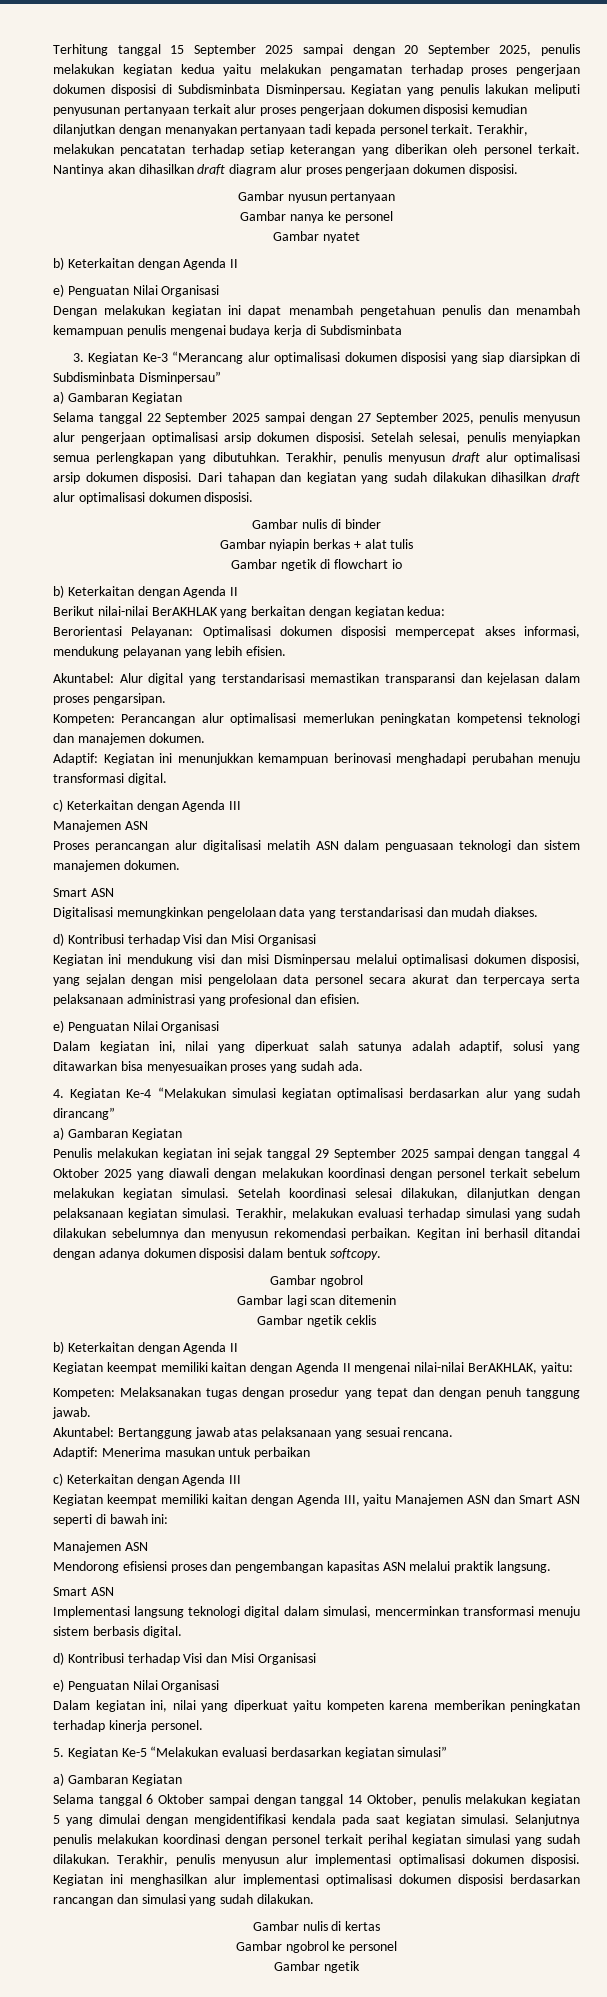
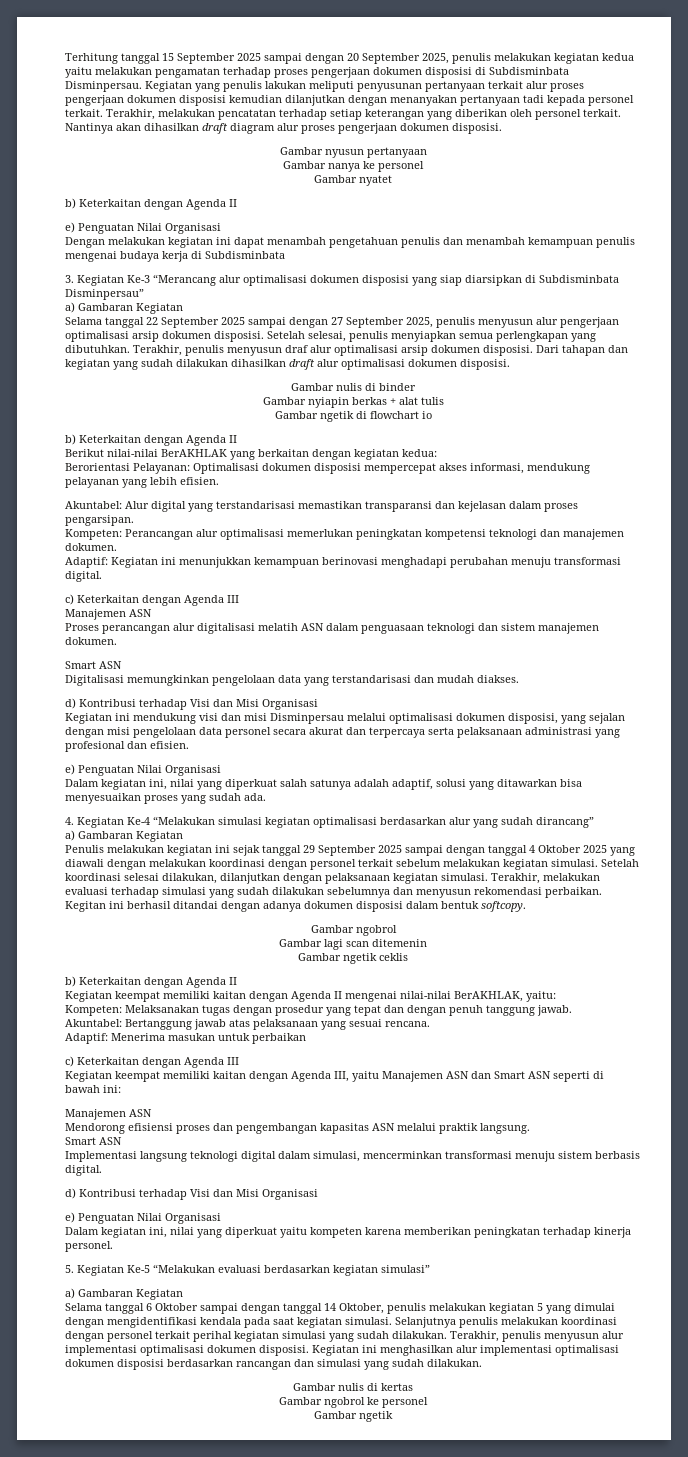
[451,452,480,463] draft -> [285,345,308,353] draf

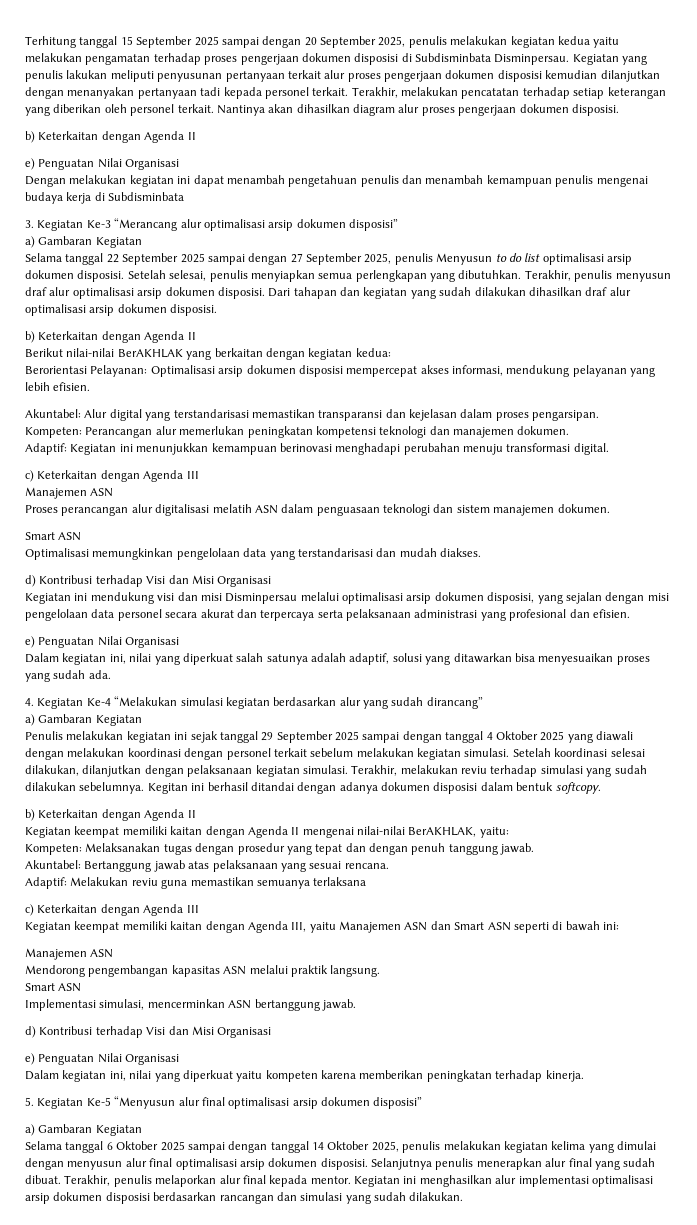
[202,123,228,134] draft -> (350, 108) none
[279,147,427,158] [283,161,424,172] [314,175,392,186] // Gambar nyusun pertanyaan // Gambar nanya ke personel // Gambar nyatet -> (619, 110) none
[310,275,619,286] [65,289,144,300] dokumen disposisi yang siap diarsipkan di Subdisminbata Disminpersau” -> [268,219,398,231] arsip dokumen disposisi”
[478,317,619,328] menyusun alur pengerjaan -> [436,253,541,265] Menyusun to do list
[289,359,510,370] [291,383,416,391] [262,397,444,408] [274,411,432,422] draft alur optimalisasi dokumen disposisi. // Gambar nulis di binder // Gambar nyiapin berkas + alat tulis // Gambar ngetik di flowchart io -> [585,287,631,296] [25,304,218,316] draf alur optimalisasi arsip dokumen disposisi.
(259, 468) none -> [218,366,244,377] arsip
[220,529,284,540] optimalisasi -> (177, 430) none
[65,675,124,686] Digitalisasi -> [25,548,89,560] Optimalisasi
(453, 718) none -> [406,593,432,604] arsip
[313,817,377,828] optimalisasi -> (270, 703) none
[65,887,108,895] evaluasi -> [461,766,487,774] reviu
[327,887,602,898] sebelumnya dan menyusun rekomendasi perbaikan. -> [79,782,145,794] sebelumnya.
[310,925,397,936] [279,939,427,950] [298,953,408,964] // Gambar ngobrol // Gambar lagi scan ditemenin // Gambar ngetik ceklis -> (601, 788) none
[111,1033,306,1044] Menerima masukan untuk perbaikan -> [70,877,367,889] Melakukan reviu guna memastikan semuanya terlaksana
[128,1123,233,1134] efisiensi proses dan -> (85, 971) none
[140,1151,640,1162] [65,1165,102,1176] langsung teknologi digital dalam simulasi, mencerminkan transformasi menuju sistem berbasis digital. -> [99,999,356,1011] simulasi, mencerminkan ASN bertanggung jawab.
[594,1227,631,1238] [65,1241,113,1252] kinerja personel. -> [545,1070,584,1082] kinerja.
[153,1264,430,1276] “Melakukan evaluasi berdasarkan kegiatan simulasi” -> [114,1096,423,1109] “Menyusun alur final optimalisasi arsip dokumen disposisi”
(198, 1307) none -> [160,1141,185,1151] 2025
[339,1303,543,1314] Oktober, penulis melakukan kegiatan 5 -> [327,1141,586,1153] Oktober 2025, penulis melakukan kegiatan kelima
[107,1317,617,1328] [65,1331,624,1342] [65,1345,309,1356] mengidentifikasi kendala pada saat kegiatan simulasi. Selanjutnya penulis melakukan koordinasi dengan personel terkait perihal kegiatan simulasi yang sudah dilakukan. Terakhir, penulis menyusun alur implementasi optimalisasi dokumen disposisi. -> [67,1158,656,1170] [25,1175,351,1187] menyusun alur final optimalisasi arsip dokumen disposisi. Selanjutnya penulis menerapkan alur final yang sudah dibuat. Terakhir, penulis melaporkan alur final kepada mentor.
(619, 1350) none -> [25,1193,50,1204] arsip
[293,1383,413,1391] [279,1397,428,1408] [314,1411,393,1422] // Gambar nulis di kertas // Gambar ngobrol ke personel // Gambar ngetik -> (464, 1196) none

